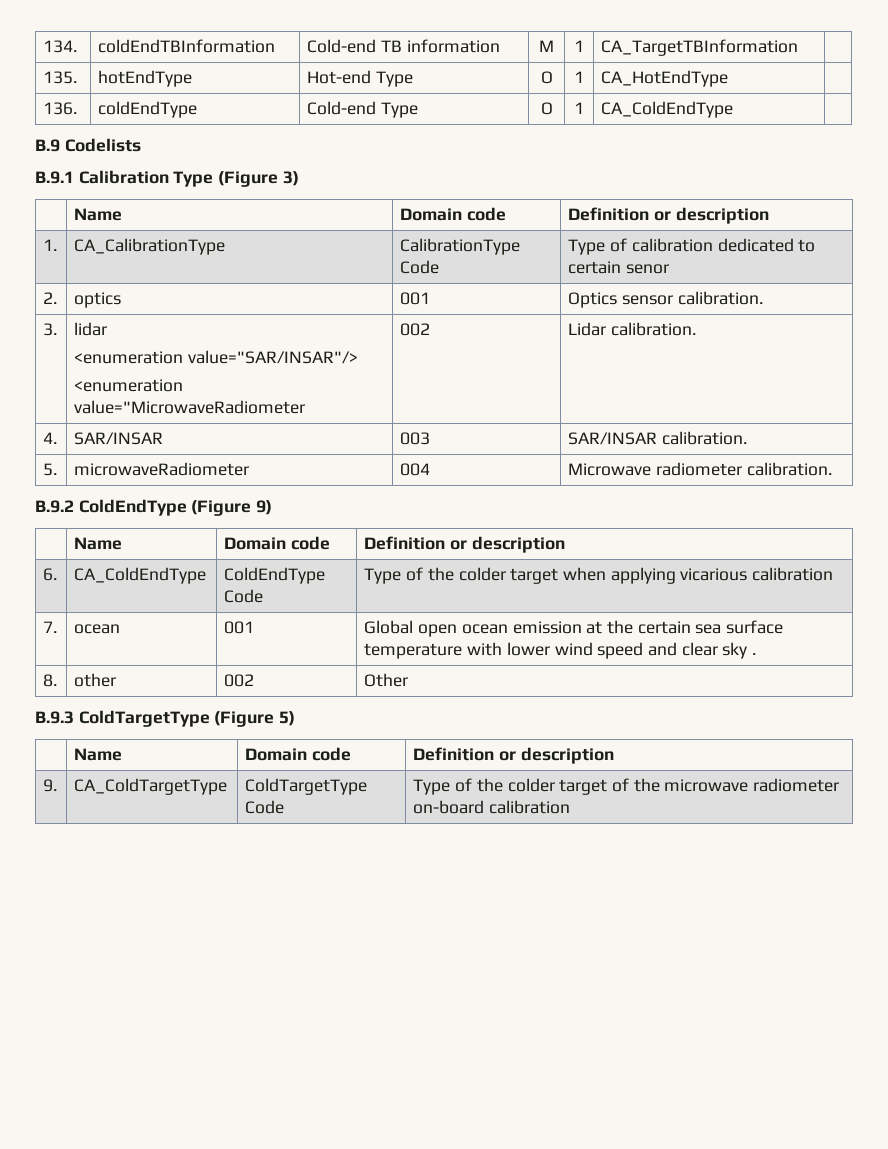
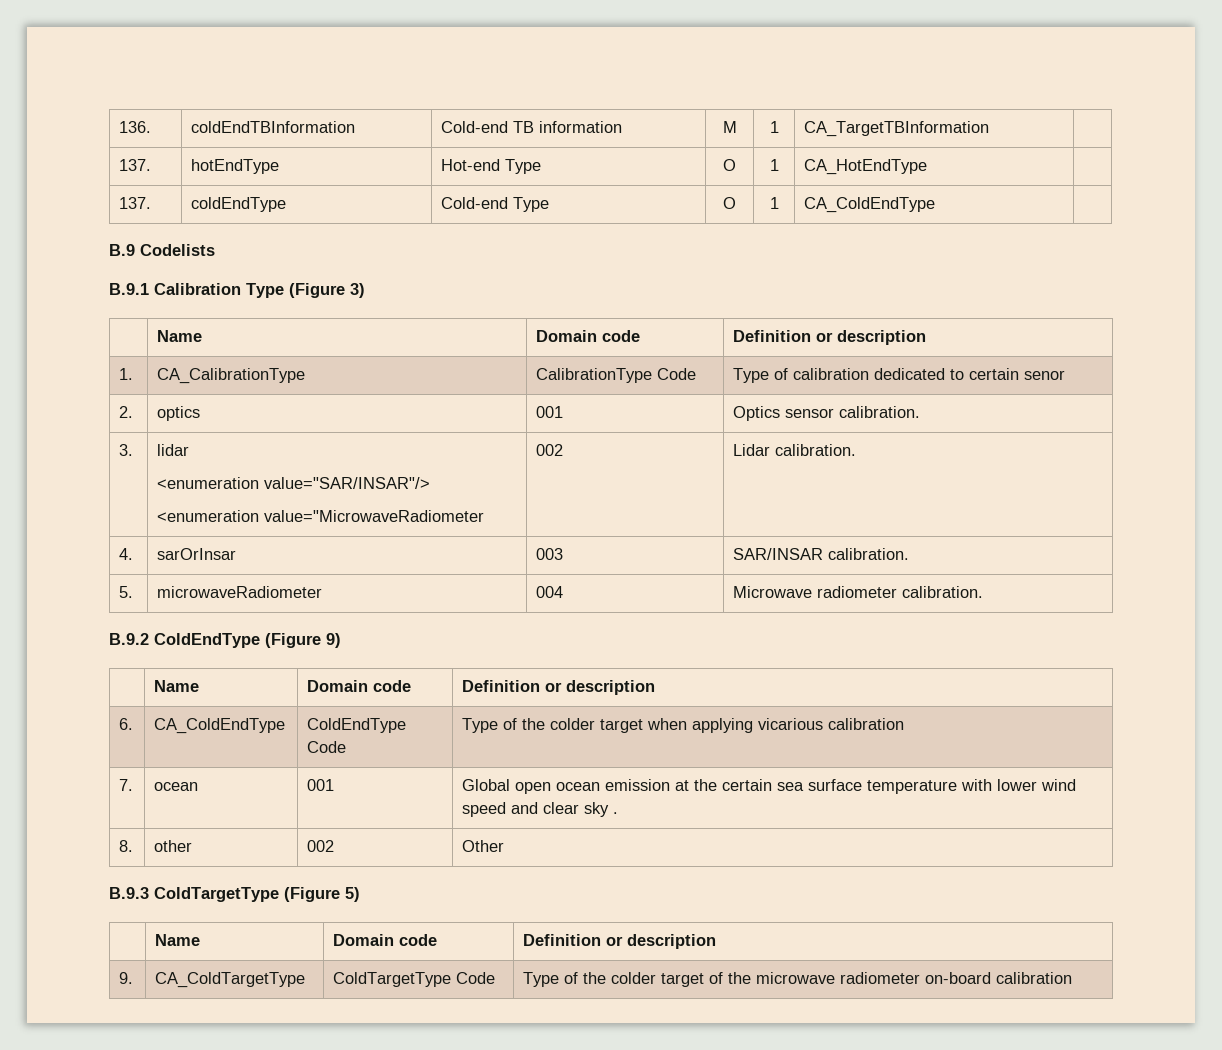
[43,40,78,53] 134. -> [119,121,152,133] 136.
[43,71,78,84] 135. -> [119,159,152,171] 137.
[43,102,78,115] 136. -> [119,197,152,209] 137.
[74,432,164,445] SAR/INSAR -> [157,548,237,560] sarOrInsar

